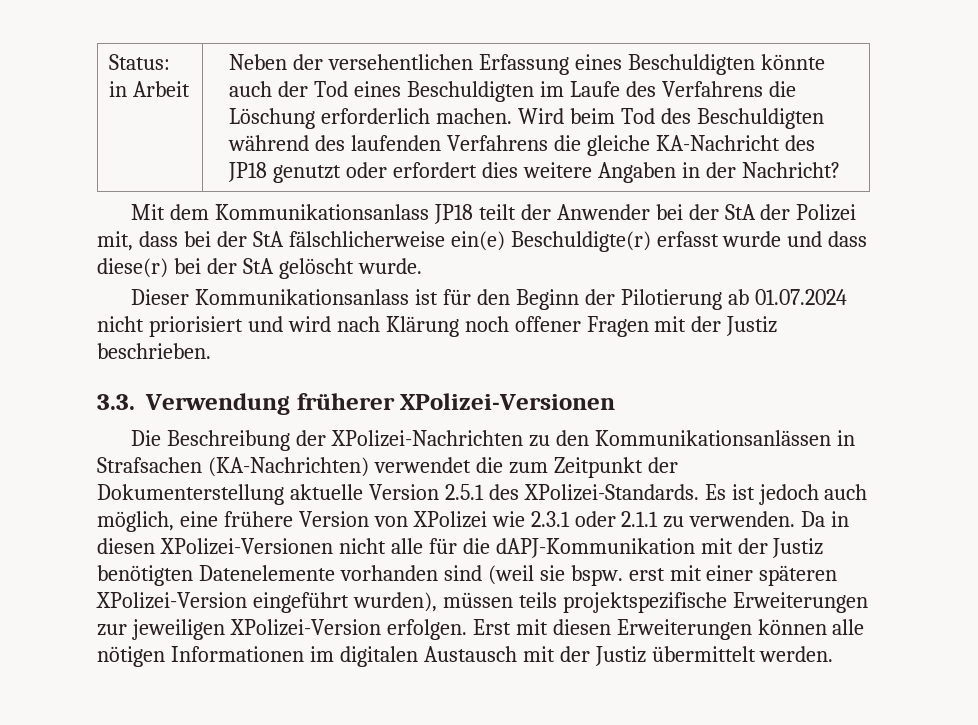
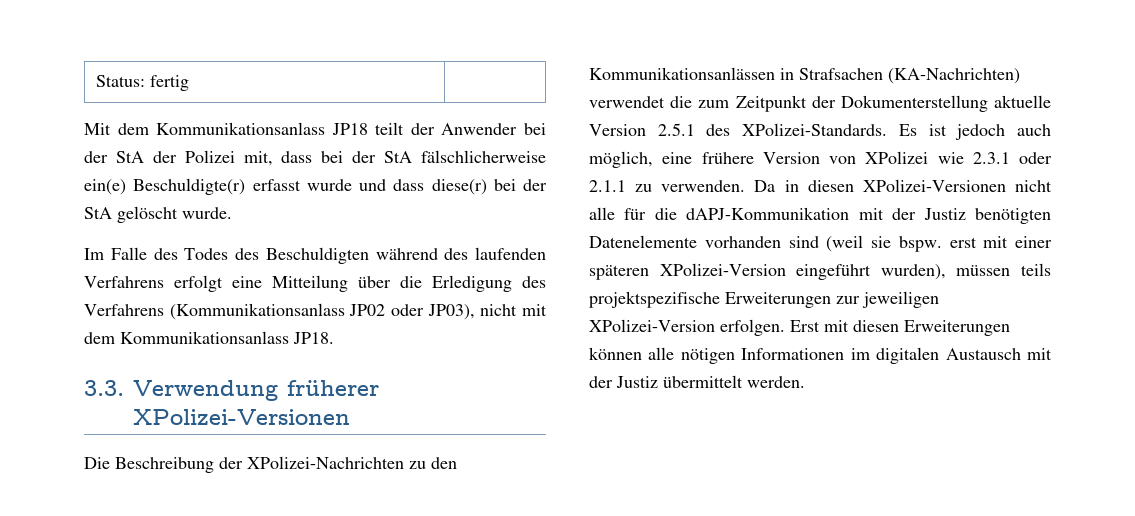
[109,81,191,97] [229,54,826,75] [229,81,796,102] [229,108,825,129] [228,135,816,156] [228,162,840,183] in Arbeit | Neben der versehentlichen Erfassung eines Beschuldigten könnte auch der Tod eines Beschuldigten im Laufe des Verfahrens die Löschung erforderlich machen. Wird beim Tod des Beschuldigten während des laufenden Verfahrens die gleiche KA-Nachricht des JP18 genutzt oder erfordert dies weitere Angaben in der Nachricht? -> [150,75,190,91] fertig |
[131,289,847,310] [97,316,778,337] [97,343,211,359] Dieser Kommunikationsanlass ist für den Beginn der Pilotierung ab 01.07.2024 nicht priorisiert und wird nach Klärung noch offener Fragen mit der Justiz beschrieben. -> [84,247,546,264] [84,275,546,292] [84,303,548,320] [84,331,334,344] Im Falle des Todes des Beschuldigten während des laufenden Verfahrens erfolgt eine Mitteilung über die Erledigung des Verfahrens (Kommunikationsanlass JP02 oder JP03), nicht mit dem Kommunikationsanlass JP18.

